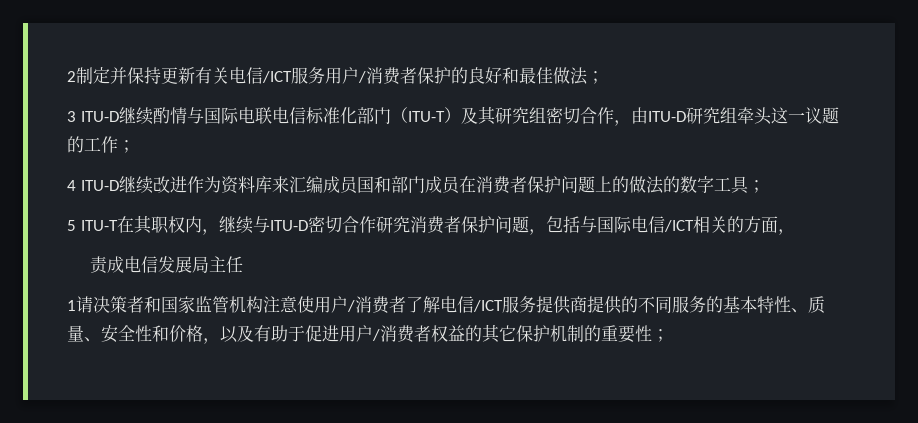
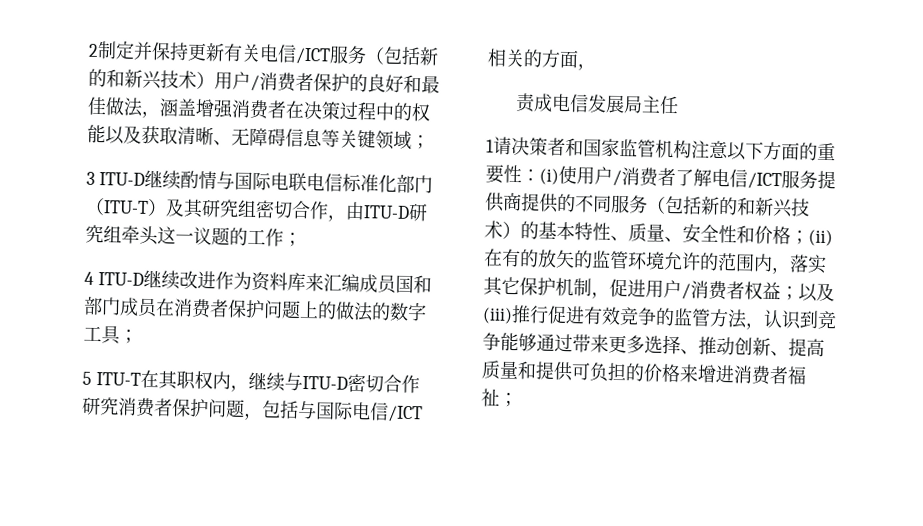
(325, 75) none -> [365,46,439,66] [88,68,215,90] （包括新的和新兴技术）
(588, 76) none -> [141,98,431,122] [87,124,412,151] ，涵盖增强消费者在决策过程中的权能以及获取清晰、无障碍信息等关键领域
(298, 304) none -> [727,141,836,161] [485,164,559,185] 以下方面的重要性：(i)
(706, 304) none -> [646,195,810,218] [484,220,521,240] （包括新的和新兴技术）
[203,325,305,344] ，以及有助于 -> [790,229,833,247] [483,248,827,275] [483,276,610,299] ；(ii)在有的放矢的监管环境允许的范围内，落实其它保护机制，
[465,324,652,343] 的其它保护机制的重要性 -> [780,282,835,302] [482,304,837,330] [482,332,825,357] [481,360,807,385] [481,388,500,407] ；以及(iii)推行促进有效竞争的监管方法，认识到竞争能够通过带来更多选择、推动创新、提高质量和提供可负担的价格来增进消费者福祉

